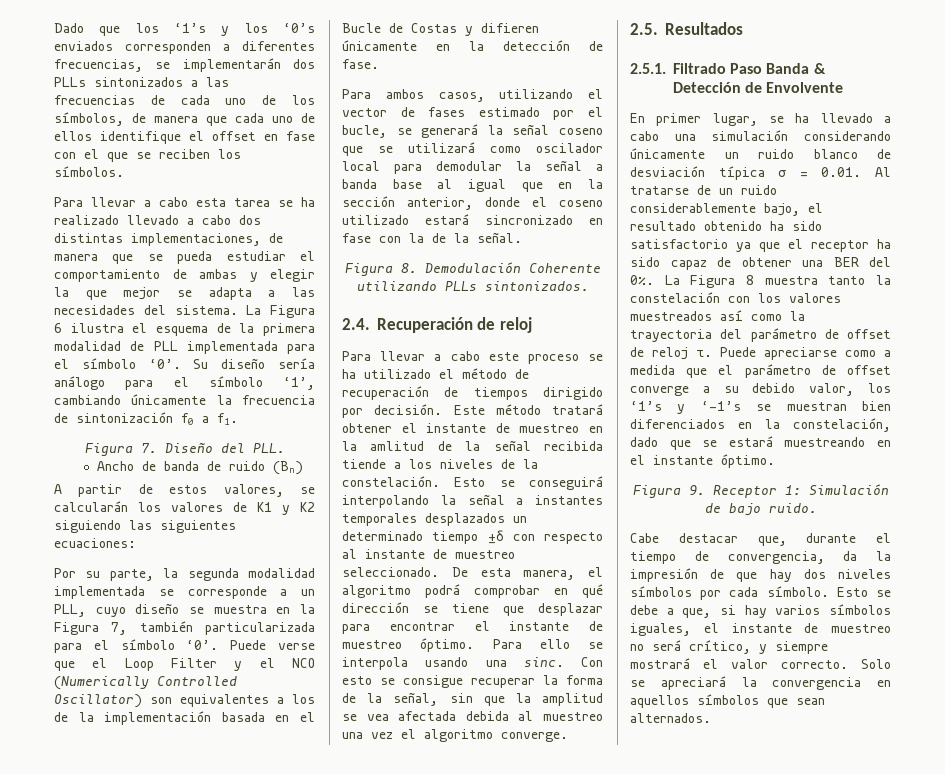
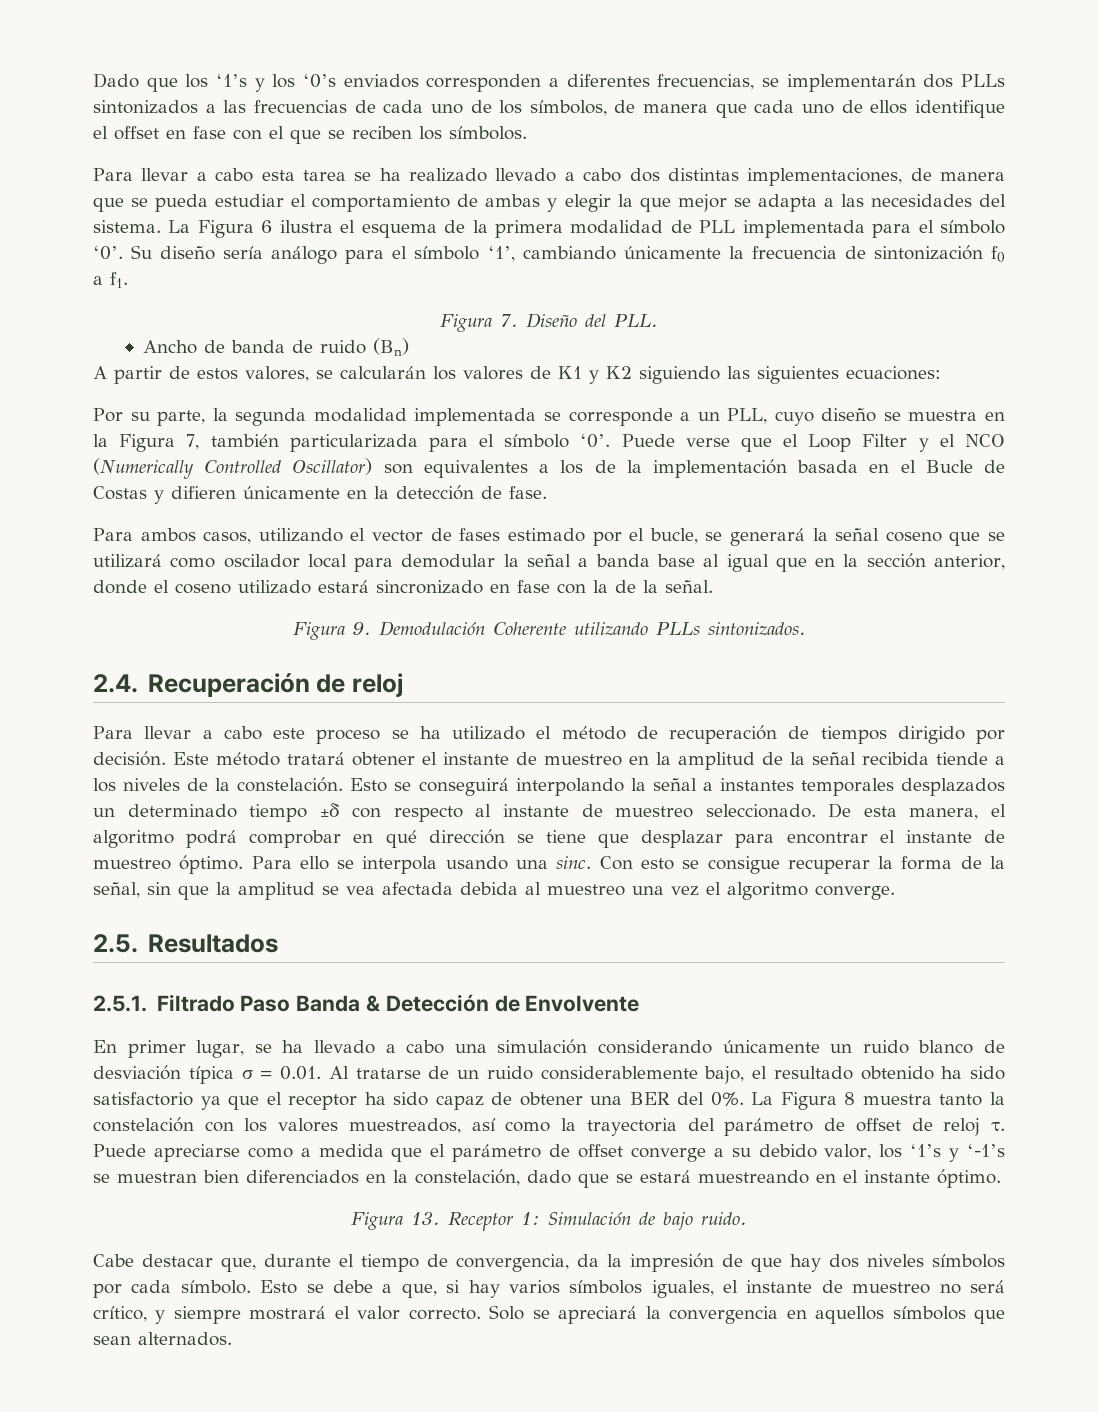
[400,263,417,273] 8. -> [352,622,371,635] 9.
[370,441,425,451] amlitud -> [678,752,755,770] amplitud
[630,311,712,321] muestreados -> [348,1118,461,1134] muestreados,
[688,485,705,495] 9. -> [411,1212,440,1225] 13.

